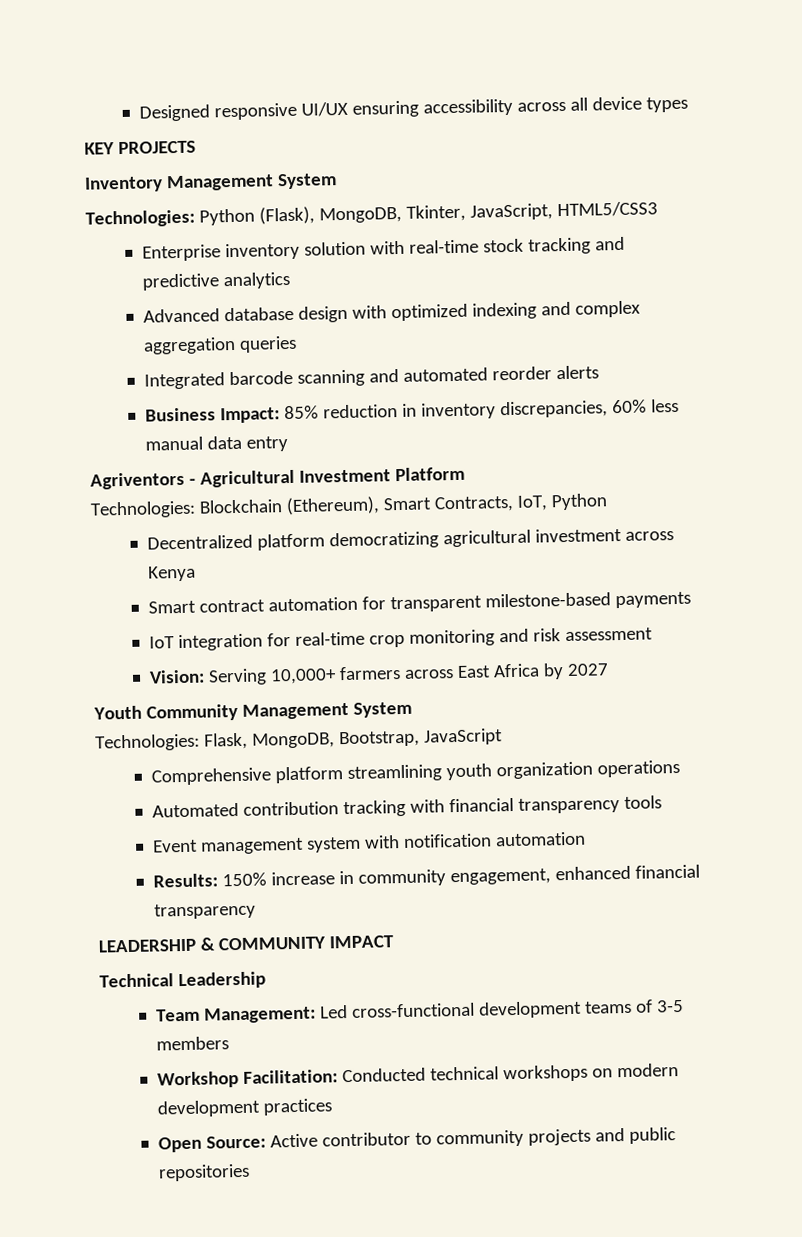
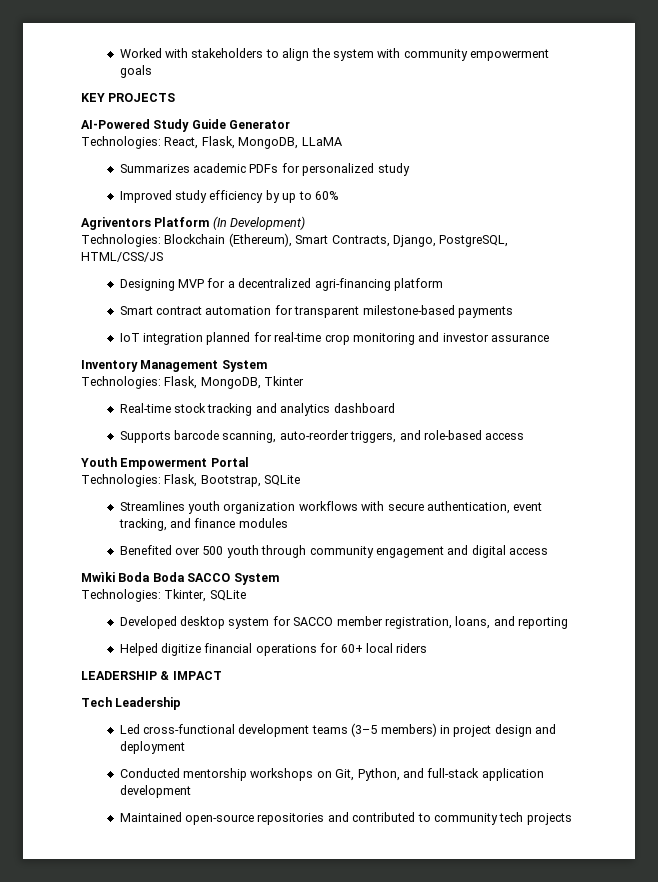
[139,96,689,122] [84,140,196,155] [84,173,337,193] [85,201,658,228] [142,236,626,262] [142,271,291,291] [143,300,642,323] [143,335,298,355] [144,365,600,390] [145,398,680,424] [145,435,289,452] [90,469,391,490] Designed responsive UI/UX ensuring accessibility across all device types // KEY PROJECTS // Inventory Management System // Technologies: Python (Flask), MongoDB, Tkinter, JavaScript, HTML5/CSS3 // Enterprise inventory solution with real-time stock tracking and predictive analytics // Advanced database design with optimized indexing and complex aggregation queries // Integrated barcode scanning and automated reorder alerts // Business Impact: 85% reduction in inventory discrepancies, 60% less manual data entry // Agriventors - Agricultural Investment -> [119,48,550,61] [119,65,152,78] [81,93,176,102] [81,119,291,132] [81,136,342,149] [119,163,410,176] [119,190,339,203] [81,217,151,230] Worked with stakeholders to align the system with community empowerment goals // KEY PROJECTS // AI-Powered Study Guide Generator // Technologies: React, Flask, MongoDB, LLaMA // Summarizes academic PDFs for personalized study // Improved study efficiency by up to 60% // Agriventors
(465, 474) none -> [212,216,306,230] (In Development)
[516,493,608,511] [147,527,675,551] [148,565,197,582] IoT, Python // Decentralized platform democratizing agricultural investment across Kenya -> [392,235,509,247] [81,252,163,262] [119,278,443,291] Django, PostgreSQL, HTML/CSS/JS // Designing MVP for a decentralized agri-financing platform
(264, 642) none -> [206,332,251,345] planned
[533,627,654,642] [149,663,610,686] [93,703,238,722] risk assessment // Vision: Serving 10,000+ farmers across East Africa by 2027 // Youth Community -> [442,333,550,342] [81,360,138,372] investor assurance // Inventory
[338,728,503,748] [151,759,681,786] [152,795,663,818] [152,831,587,855] [153,864,701,888] [154,902,257,920] Bootstrap, JavaScript // Comprehensive platform streamlining youth organization operations // Automated contribution tracking with financial transparency tools // Event management system with notification automation // Results: 150% increase in community engagement, enhanced financial transparency -> [264,376,305,386] [119,403,395,416] [119,430,525,443] [81,457,249,470] [81,474,301,487] [119,501,543,514] [118,518,288,531] [119,545,549,558] [81,572,279,585] [81,589,246,602] [119,616,569,629] [119,643,428,656] Tkinter // Real-time stock tracking and analytics dashboard // Supports barcode scanning, auto-reorder triggers, and role-based access // Youth Empowerment Portal // Technologies: Flask, Bootstrap, SQLite // Streamlines youth organization workflows with secure authentication, event tracking, and finance modules // Benefited over 500 youth through community engagement and digital access // Mwìki Boda Boda SACCO System // Technologies: Tkinter, SQLite // Developed desktop system for SACCO member registration, loans, and reporting // Helped digitize financial operations for 60+ local riders
[217,936,326,951] COMMUNITY -> (170, 675) none
[99,973,174,988] Technical -> [81,697,112,707] Tech
[156,1006,317,1024] Team Management: -> (182, 703) none
[635,999,685,1013] [156,1036,230,1051] [157,1063,680,1089] [157,1098,333,1118] [158,1127,677,1153] [158,1163,251,1182] of 3-5 members // Workshop Facilitation: Conducted technical workshops on modern development practices // Open Source: Active contributor to community projects and public repositories -> [351,723,557,737] [119,741,185,754] [119,768,544,781] [119,785,191,798] [119,812,572,825] (3–5 members) in project design and deployment // Conducted mentorship workshops on Git, Python, and full-stack application development // Maintained open-source repositories and contributed to community tech projects

